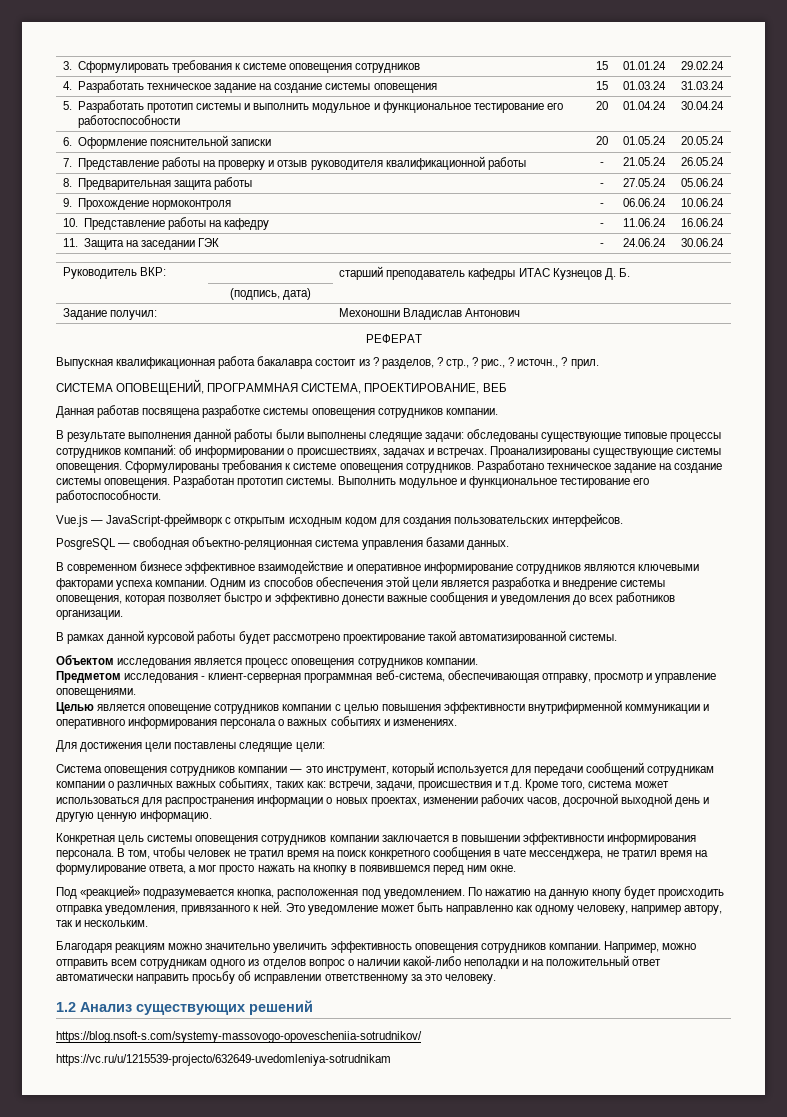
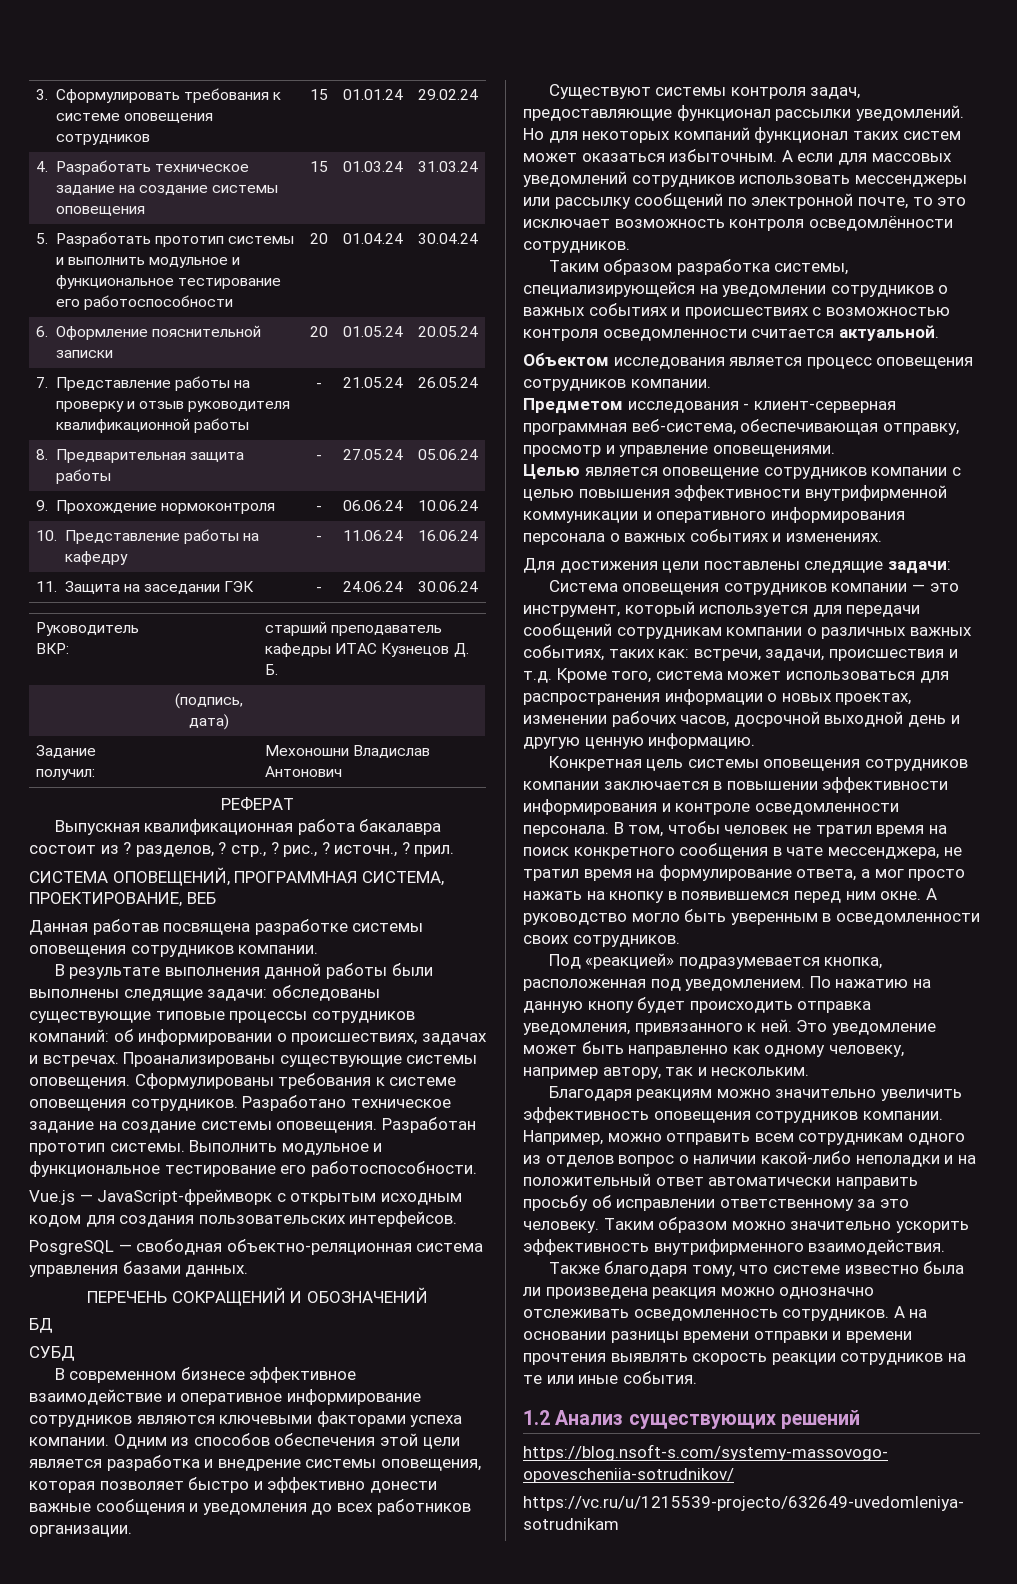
(509, 545) none -> [87,1287,428,1306] [29,1318,53,1333] [29,1346,75,1361] // ПЕРЕЧЕНЬ СОКРАЩЕНИЙ И ОБОЗНАЧЕНИЙ // БД // СУБД
[56,630,618,644] В рамках данной курсовой работы будет рассмотрено проектирование такой автоматизированной системы. -> [548,84,861,99] [523,105,964,121] [523,127,961,143] [523,149,952,165] [523,171,967,187] [523,193,967,209] [523,216,953,231] [523,241,630,253] [548,259,849,275] [523,281,949,297] [523,303,950,319] [523,325,939,341] Существуют системы контроля задач, предоставляющие функционал рассылки уведомлений. Но для некоторых компаний функционал таких систем может оказаться избыточным. А если для массовых уведомлений сотрудников использовать мессенджеры или рассылку сообщений по электронной почте, то это исключает возможность контроля осведомлённости сотрудников. // Таким образом разработка системы, специализирующейся на уведомлении сотрудников о важных событиях и происшествиях с возможностью контроля осведомленности считается актуальной.
[295,742,325,752] цели: -> [887,561,951,574] задачи:
(697, 839) none -> [661,803,899,815] и контроле осведомленности
(517, 868) none -> [925,888,937,900] [523,909,980,925] [523,935,680,947] А руководство могло быть уверенным в осведомленности своих сотрудников.
(496, 979) none -> [603,1217,969,1233] [523,1239,946,1255] [548,1261,965,1277] [523,1287,875,1299] [523,1306,928,1321] [523,1331,912,1343] [523,1353,966,1365] [523,1371,697,1384] Таким образом можно значительно ускорить эффективность внутрифирменного взаимодействия. // Также благодаря тому, что системе известно была ли произведена реакция можно однозначно отслеживать осведомленность сотрудников. А на основании разницы времени отправки и времени прочтения выявлять скорость реакции сотрудников на те или иные события.

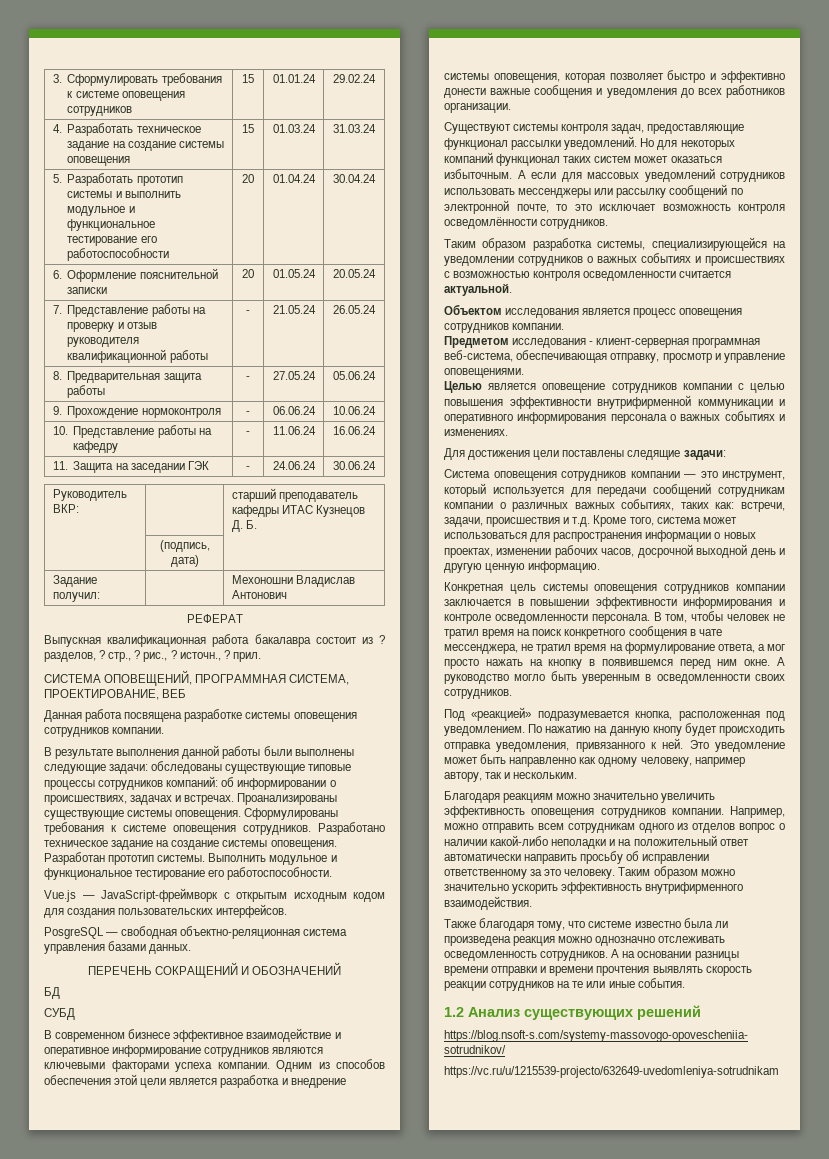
[92,919,159,935] работав -> [85,709,123,722] работа
[123,989,203,1001] следящие -> [44,764,106,774] следующие

